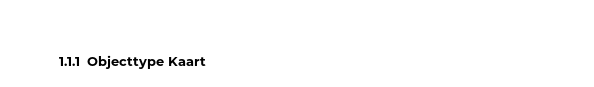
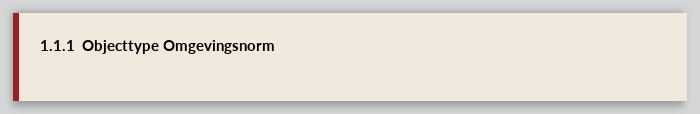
[167,57,206,66] Kaart -> [163,40,276,54] Omgevingsnorm

